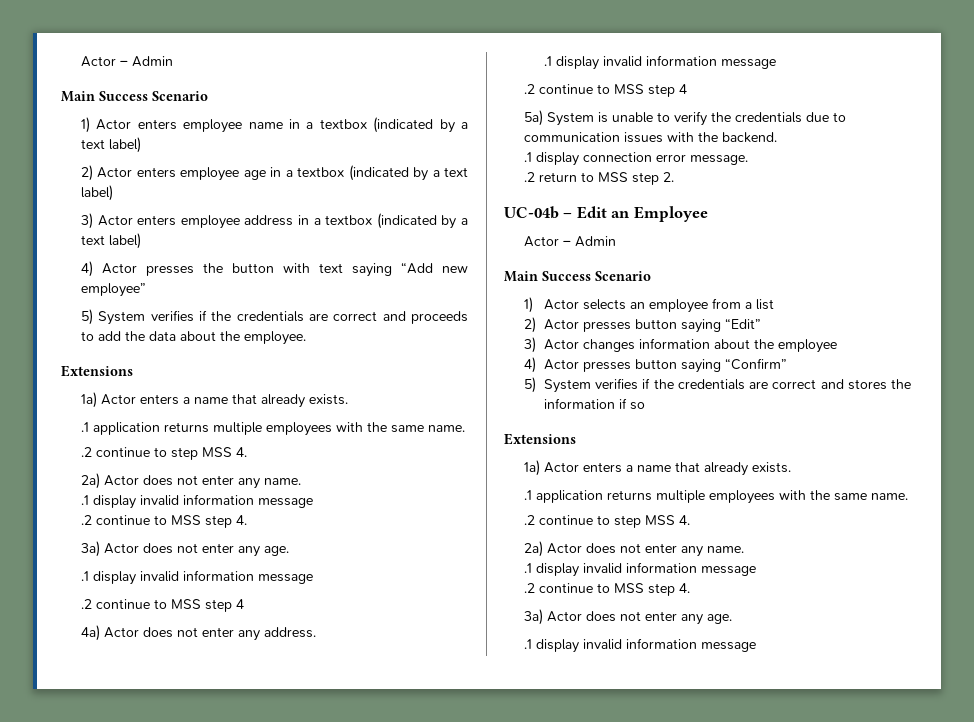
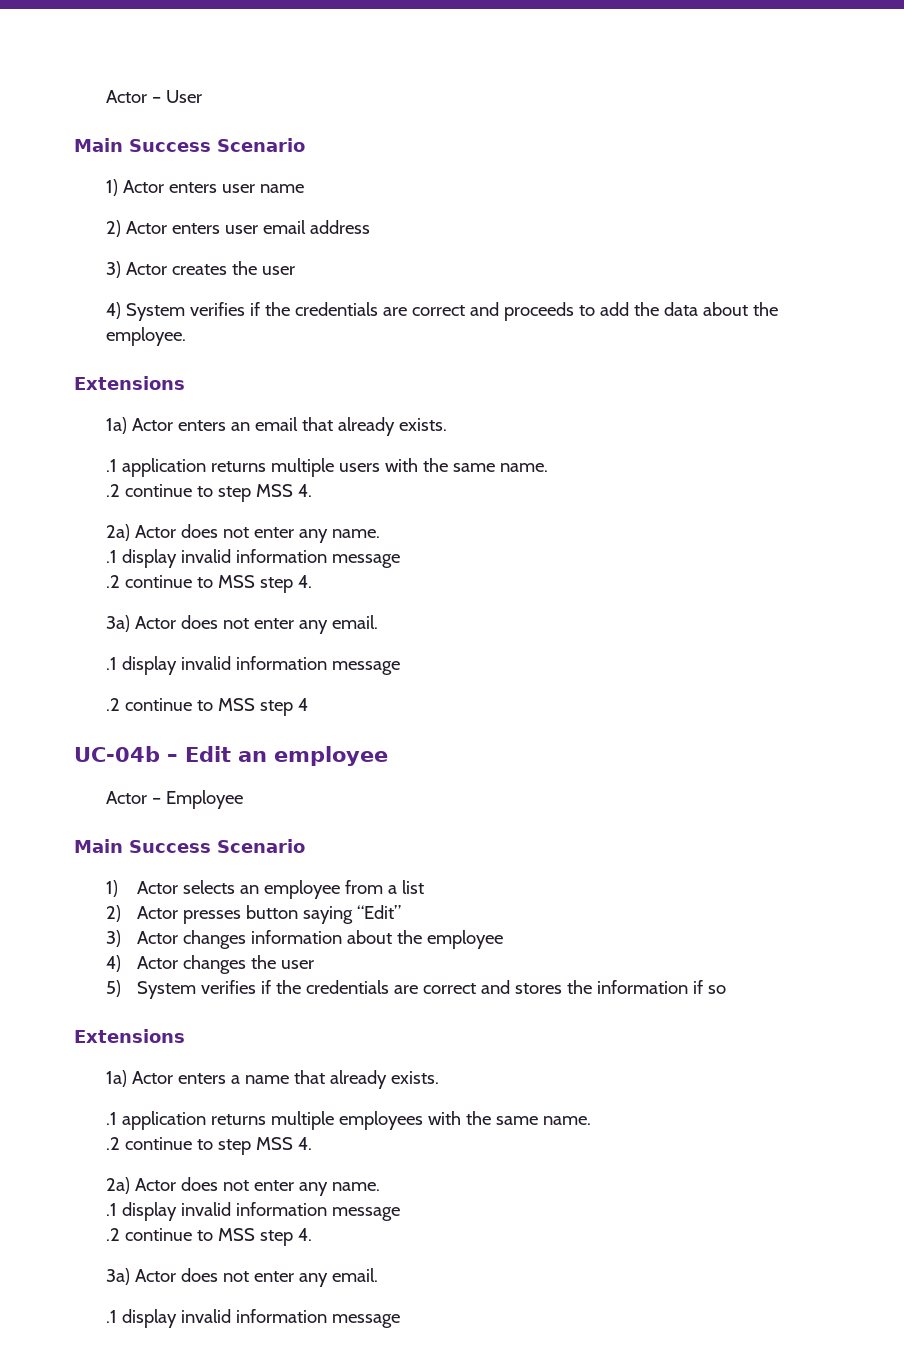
[81,56,174,67] Actor – Admin -> [105,90,202,103] Actor – User
[183,117,469,133] [81,137,142,153] [81,165,469,181] [81,185,114,201] [81,213,469,229] [81,233,142,249] [81,261,469,277] [81,283,147,297] [81,309,94,325] employee name in a textbox (indicated by a text label) // 2) Actor enters employee age in a textbox (indicated by a text label) // 3) Actor enters employee address in a textbox (indicated by a text label) // 4) Actor presses the button with text saying “Add new employee” // 5) -> [221,184,304,193] [105,220,370,237] [105,261,295,278] [105,302,121,319] user name // 2) Actor enters user email address // 3) Actor creates the user // 4)
[183,394,349,408] [81,422,333,436] a name that already exists. // .1 application returns multiple employees -> [230,417,447,436] [105,458,380,477] an email that already exists. // .1 application returns multiple users
[264,546,290,556] age. -> [331,615,378,629] email.
[81,625,317,641] [544,55,777,70] [524,84,688,97] [524,110,847,126] [524,132,778,143] [524,152,749,166] [524,172,675,185] // 4a) Actor does not enter any address. // .1 display invalid information message // .2 continue to MSS step 4 // 5a) System is unable to verify the credentials due to communication issues with the backend. // .1 display connection error message. // .2 return to MSS step 2. -> (308, 704) none
[633,206,708,222] [524,236,617,247] Employee // Actor – Admin -> [274,746,388,766] [105,790,243,809] employee // Actor – Employee
[583,358,788,373] presses button saying “Confirm” -> [183,955,315,974] changes the user
[707,614,733,624] age. -> [331,1268,378,1282] email.

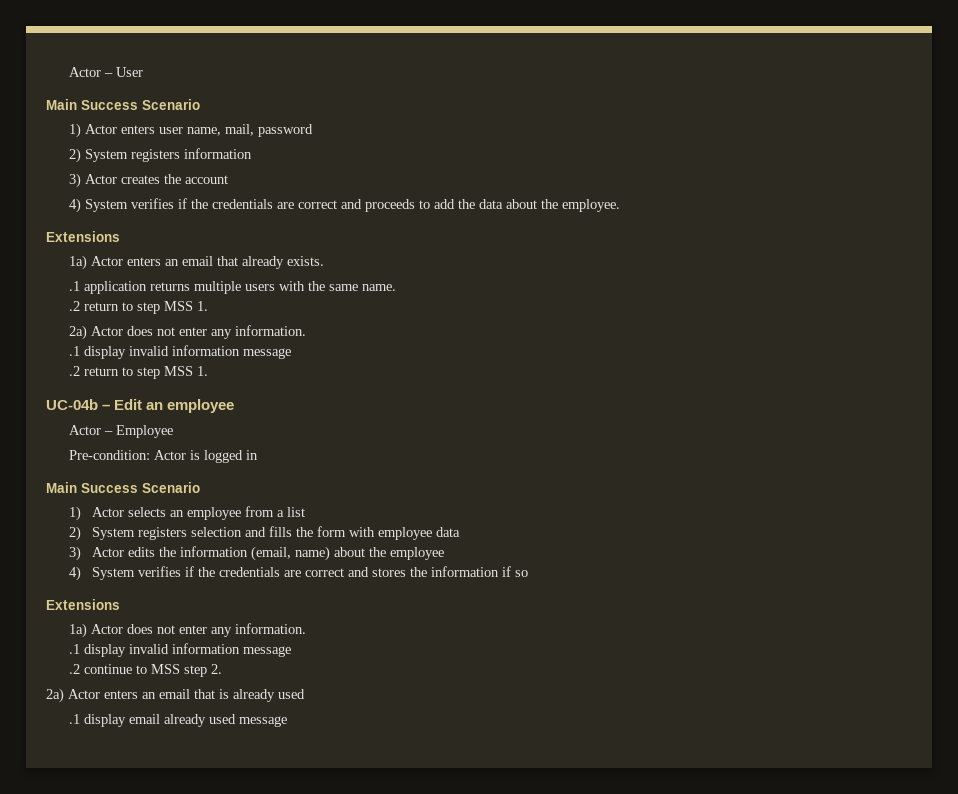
[259,184,304,193] [105,220,370,237] name // 2) Actor enters user email address -> [187,124,314,137] [69,148,253,163] name, mail, password // 2) System registers information
[261,266,295,275] user -> [185,175,229,184] account
[124,484,312,502] [105,524,380,543] [105,549,400,568] [105,575,312,593] [105,615,378,634] [105,656,400,675] [105,698,308,716] continue to step MSS 4. // 2a) Actor does not enter any name. // .1 display invalid information message // .2 continue to MSS step 4. // 3a) Actor does not enter any email. // .1 display invalid information message // .2 continue to MSS step 4 -> [84,301,209,314] [69,325,307,340] [69,345,292,359] [69,366,209,379] return to step MSS 1. // 2a) Actor does not enter any information. // .1 display invalid information message // .2 return to step MSS 1.
(243, 799) none -> [69,450,259,463] // Pre-condition: Actor is logged in
[137,905,402,924] [105,930,504,949] [105,955,315,974] [105,980,121,997] Actor presses button saying “Edit” // 3) Actor changes information about the employee // 4) Actor changes the user // 5) -> [92,526,461,540] [69,546,445,561] [69,566,82,581] System registers selection and fills the form with employee data // 3) Actor edits the information (email, name) about the employee // 4)
[177,1070,439,1089] [105,1111,591,1130] [105,1137,312,1155] [105,1177,380,1196] enters a name that already exists. // .1 application returns multiple employees with the same name. // .2 continue to step MSS 4. // 2a) Actor does not enter any name. -> [127,623,307,637] does not enter any information.
[297,1228,312,1241] [105,1268,378,1287] [105,1309,327,1328] 4. // 3a) Actor does not enter any email. // .1 display invalid information -> [211,664,223,674] [46,688,305,703] [69,714,237,727] 2. // 2a) Actor enters an email that is already used // .1 display email already used

